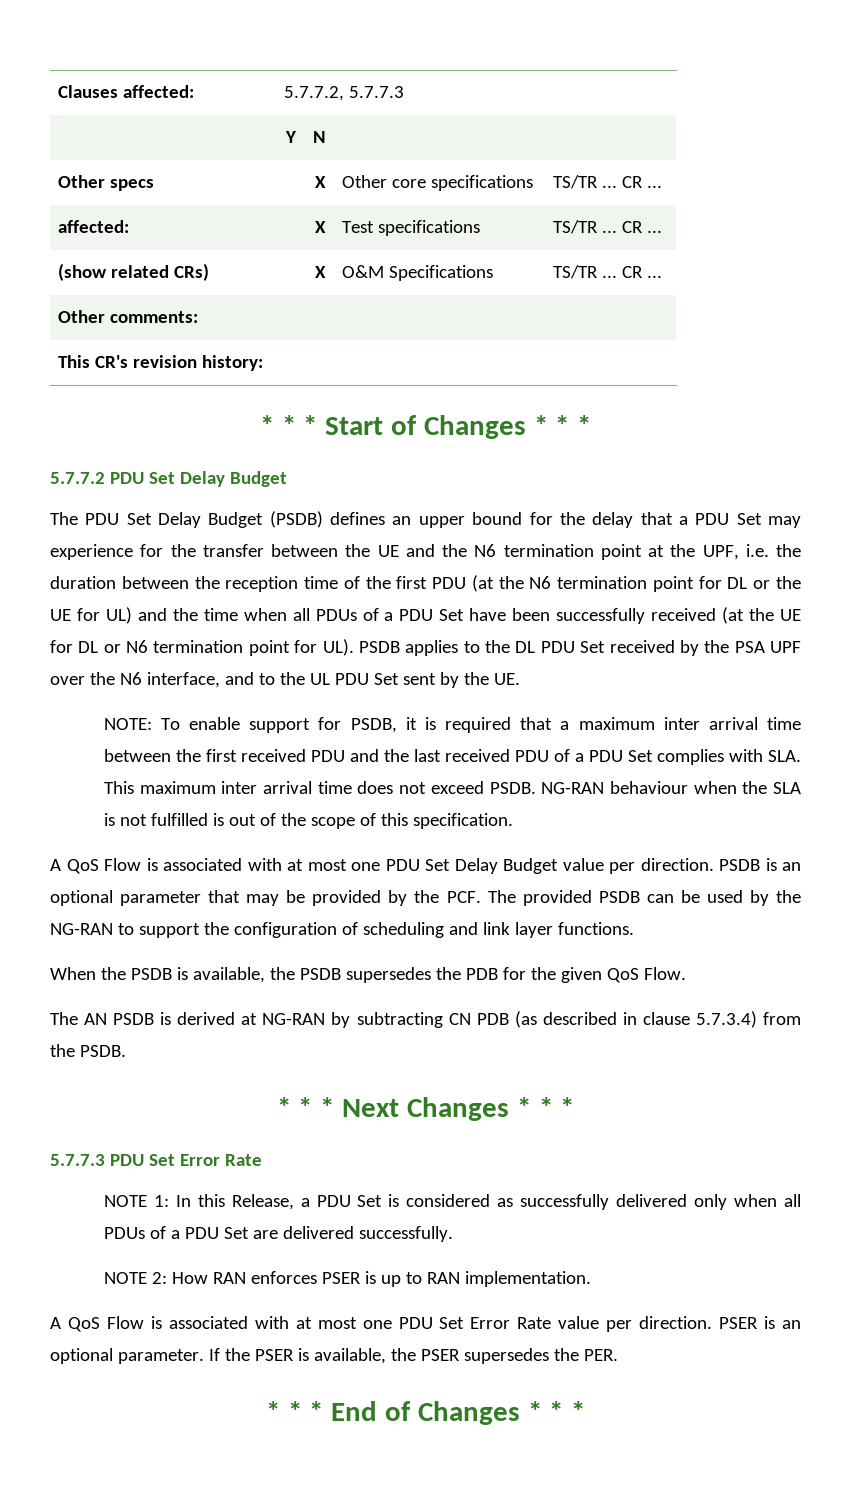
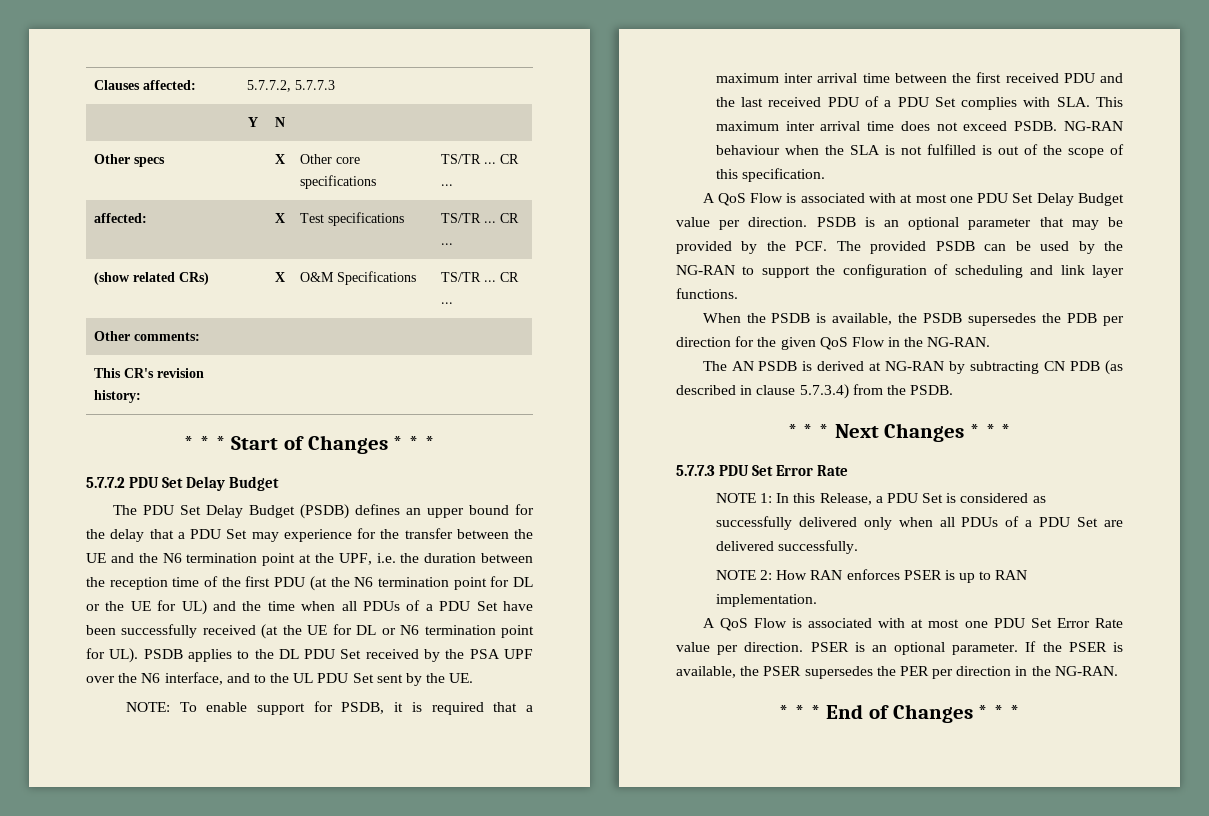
(498, 974) none -> [1103,316,1124,326] [676,337,731,347] per direction
[643,967,686,980] Flow. -> [851,337,991,347] Flow in the NG-RAN.
[583,1349,618,1361] PER. -> [899,666,1118,679] PER per direction in the NG-RAN.

